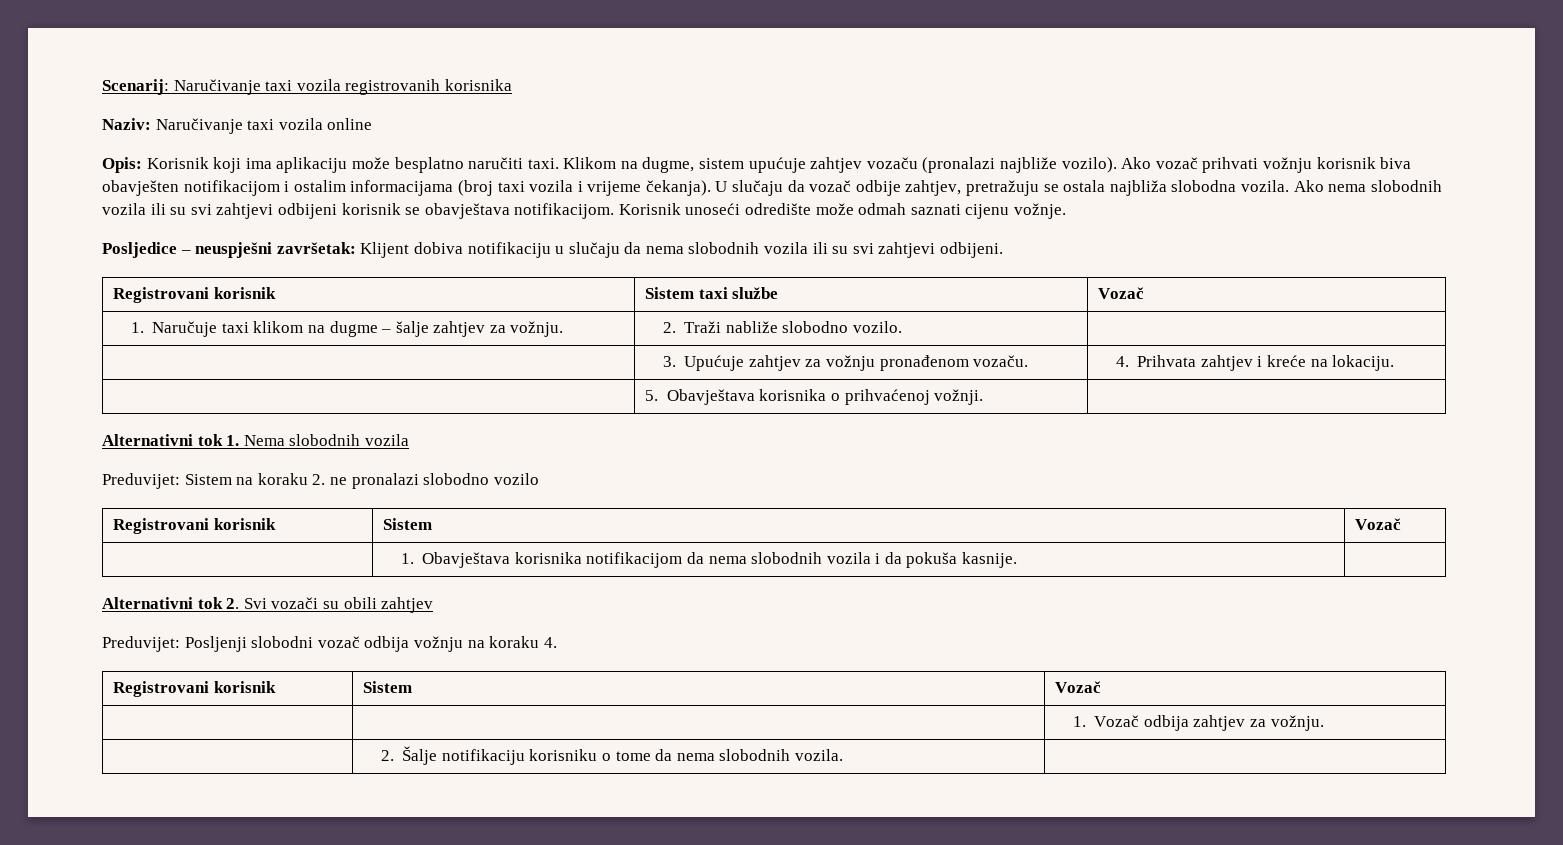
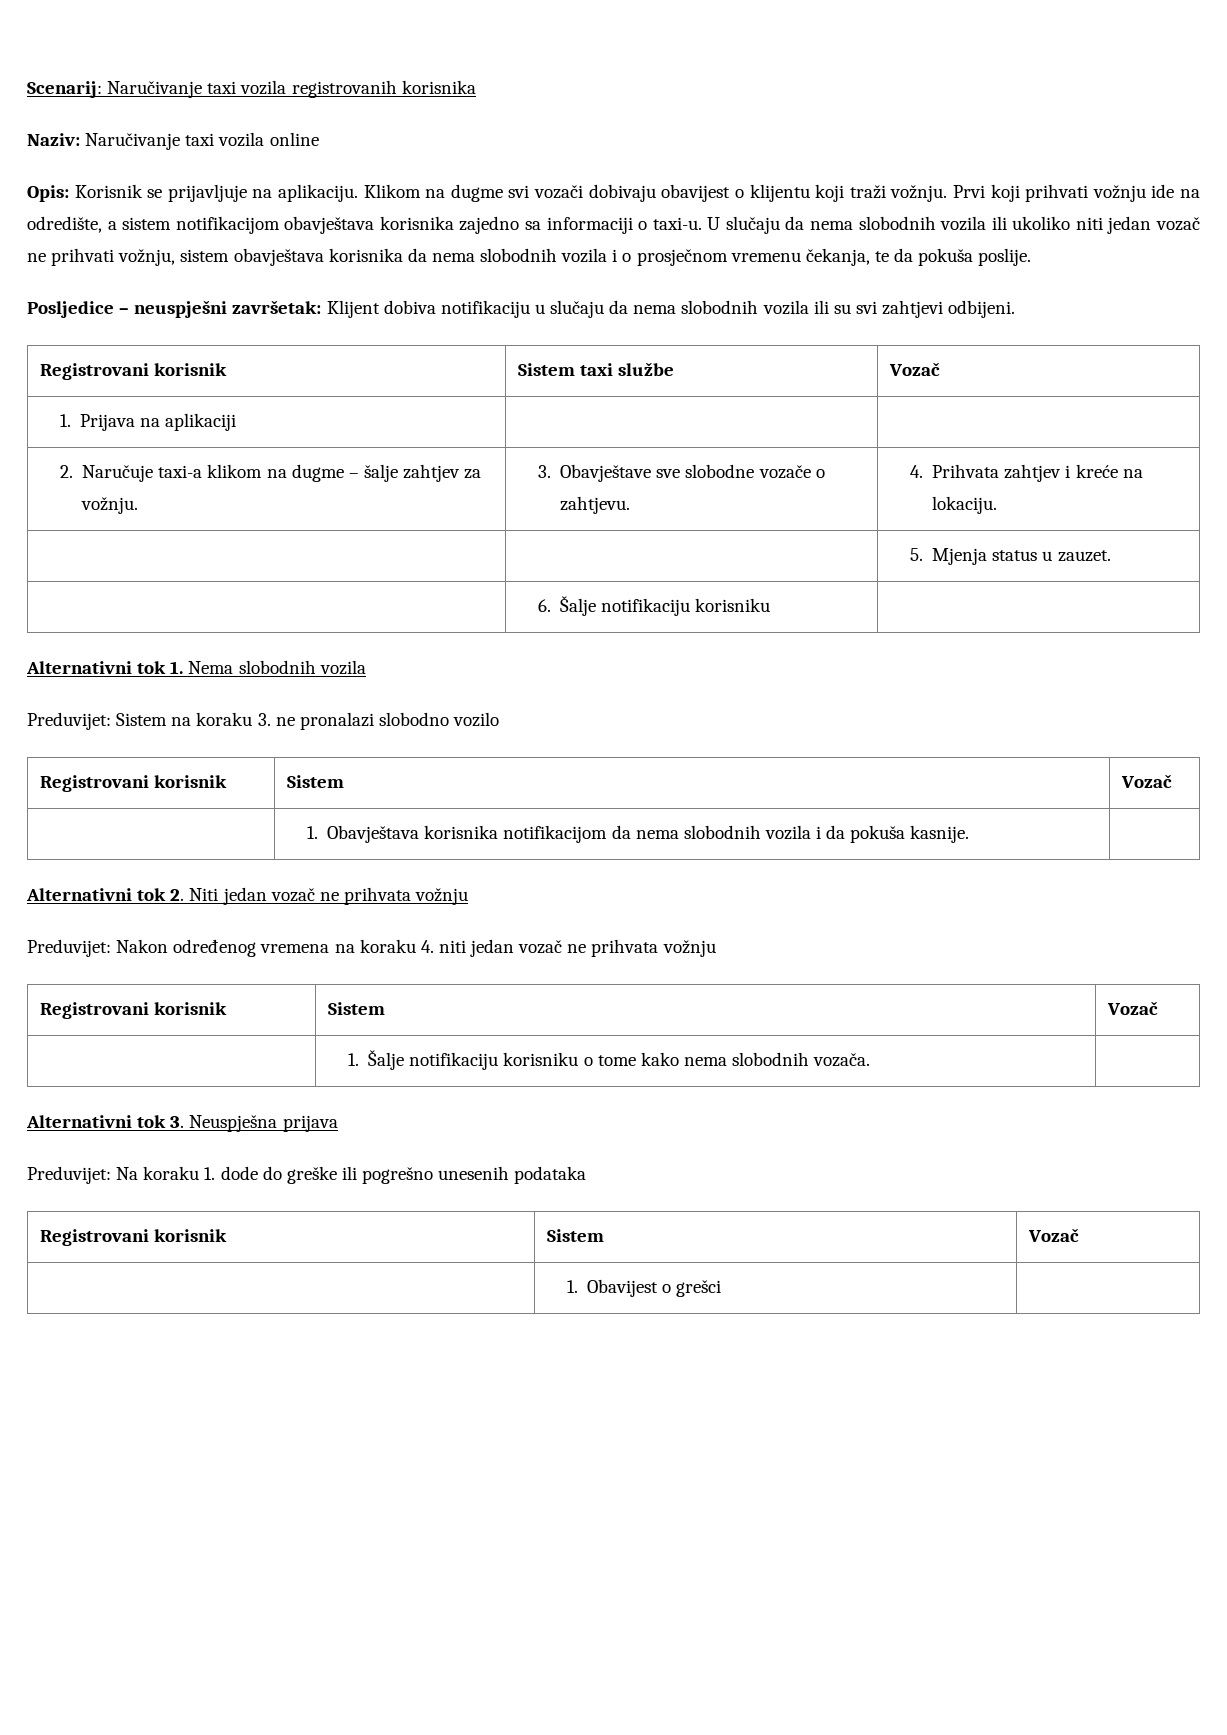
[213,157,1412,173] [102,180,1442,196] [102,203,1067,219] koji ima aplikaciju može besplatno naručiti taxi. Klikom na dugme, sistem upućuje zahtjev vozaču (pronalazi najbliže vozilo). Ako vozač prihvati vožnju korisnik biva obavješten notifikacijom i ostalim informacijama (broj taxi vozila i vrijeme čekanja). U slučaju da vozač odbije zahtjev, pretražuju se ostala najbliža slobodna vozila. Ako nema slobodnih vozila ili su svi zahtjevi odbijeni korisnik se obavještava notifikacijom. Korisnik unoseći odredište može odmah saznati cijenu vožnje. -> [147,184,1200,202] [27,216,1201,234] [27,248,1032,266] se prijavljuje na aplikaciju. Klikom na dugme svi vozači dobivaju obavijest o klijentu koji traži vožnju. Prvi koji prihvati vožnju ide na odredište, a sistem notifikacijom obavještava korisnika zajedno sa informaciji o taxi-u. U slučaju da nema slobodnih vozila ili ukoliko niti jedan vozač ne prihvati vožnju, sistem obavještava korisnika da nema slobodnih vozila i o prosječnom vremenu čekanja, te da pokuša poslije.
[152,321,249,337] Naručuje taxi -> [80,413,237,431] [59,465,203,482] Prijava na aplikaciji | | // 2. Naručuje taxi-a
[662,321,902,333] [662,355,1029,371] 2. Traži nabliže slobodno vozilo. | // | 3. Upućuje zahtjev za vožnju pronađenom vozaču. -> [537,464,825,482] [560,496,631,514] 3. Obavještave sve slobodne vozače o zahtjevu.
[645,389,984,405] 5. Obavještava korisnika o prihvaćenoj vožnji. -> [909,548,1111,565] [537,596,771,616] | 5. Mjenja status u zauzet. // | 6. Šalje notifikaciju korisniku
[312,474,326,485] 2. -> [257,713,271,726] 3.
[243,597,434,613] [102,636,557,652] [113,681,276,697] [363,681,413,693] [1055,681,1102,693] [1072,715,1324,731] [380,750,394,761] Svi vozači su obili zahtjev // Preduvijet: Posljenji slobodni vozač odbija vožnju na koraku 4. // Registrovani korisnik | Sistem | Vozač // | | 1. Vozač odbija zahtjev za vožnju. // | 2. -> [189,887,469,905] [27,939,716,957] [40,1002,228,1019] [328,1002,386,1015] [1107,1001,1159,1015] [347,1053,359,1066] Niti jedan vozač ne prihvata vožnju // Preduvijet: Nakon određenog vremena na koraku 4. niti jedan vozač ne prihvata vožnju // Registrovani korisnik | Sistem | Vozač // | 1.
[655,749,843,761] da nema slobodnih vozila. -> [640,1052,871,1067] [26,1115,338,1132] [27,1166,587,1184] [40,1229,228,1246] [547,1229,605,1242] [1028,1228,1080,1242] [566,1279,722,1297] kako nema slobodnih vozača. | // Alternativni tok 3. Neuspješna prijava // Preduvijet: Na koraku 1. dode do greške ili pogrešno unesenih podataka // Registrovani korisnik | Sistem | Vozač // | 1. Obavijest o grešci

